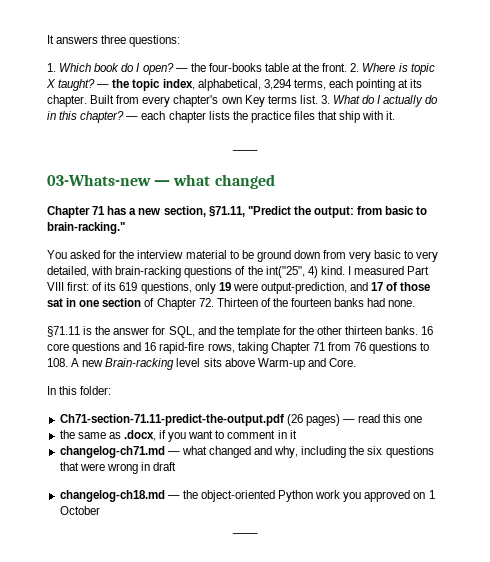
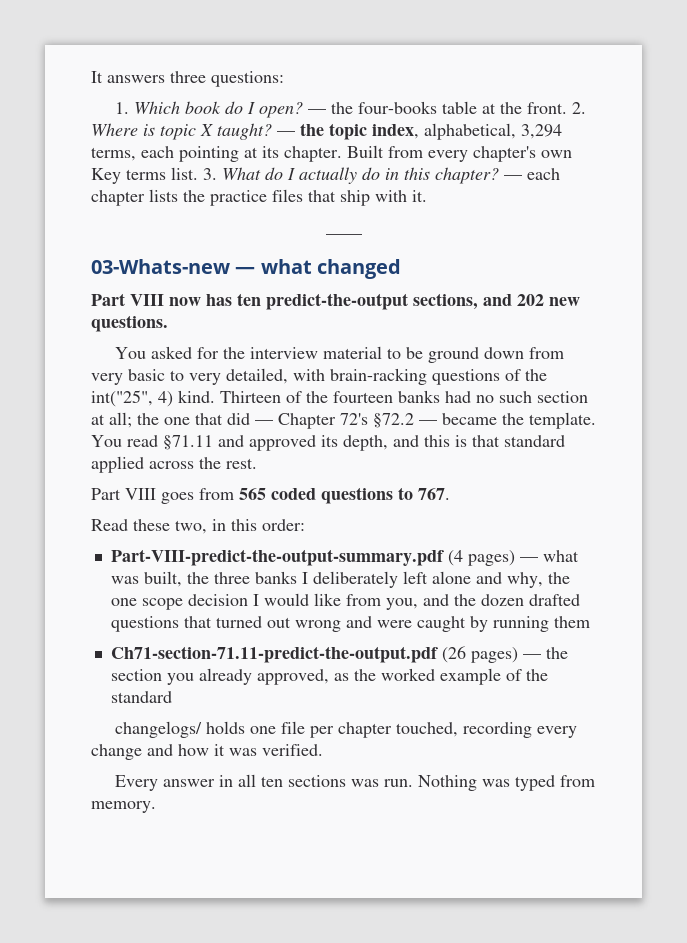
[47,206,428,218] [47,222,125,234] Chapter 71 has a new section, §71.11, "Predict the output: from basic to brain-racking." -> [91,293,580,310] [91,315,168,332] Part VIII now has ten predict-the-output sections, and 202 new questions.
[347,266,430,275] [47,282,431,294] [47,298,214,310] I measured Part VIII first: of its 619 questions, only 19 were output-prediction, and 17 of those sat in one section of Chapter 72. -> (215, 396) none
[388,300,416,307] [47,326,434,338] [47,342,430,354] [47,358,356,370] [47,386,112,395] [59,414,423,426] [59,430,297,442] [59,446,434,458] [59,462,177,474] [59,490,435,502] [59,506,100,515] [232,531,258,534] none. // §71.11 is the answer for SQL, and the template for the other thirteen banks. 16 core questions and 16 rapid-fire rows, taking Chapter 71 from 76 questions to 108. A new Brain-racking level sits above Warm-up and Core. // In this folder: // Ch71-section-71.11-predict-the-output.pdf (26 pages) — read this one // the same as .docx, if you want to comment in it // changelog-ch71.md — what changed and why, including the six questions that were wrong in draft // changelog-ch18.md — the object-oriented Python work you approved on 1 October // ____ -> [476,391,588,403] [91,412,596,429] [91,435,565,451] [91,456,257,473] [91,487,450,504] [91,519,305,534] [110,549,579,566] [110,571,570,588] [110,593,580,610] [110,616,590,632] [110,646,568,663] [110,668,548,685] [110,691,172,703] [115,721,578,738] [91,744,323,760] [115,774,596,791] [91,801,156,813] no such section at all; the one that did — Chapter 72's §72.2 — became the template. You read §71.11 and approved its depth, and this is that standard applied across the rest. // Part VIII goes from 565 coded questions to 767. // Read these two, in this order: // Part-VIII-predict-the-output-summary.pdf (4 pages) — what was built, the three banks I deliberately left alone and why, the one scope decision I would like from you, and the dozen drafted questions that turned out wrong and were caught by running them // Ch71-section-71.11-predict-the-output.pdf (26 pages) — the section you already approved, as the worked example of the standard // changelogs/ holds one file per chapter touched, recording every change and how it was verified. // Every answer in all ten sections was run. Nothing was typed from memory.

